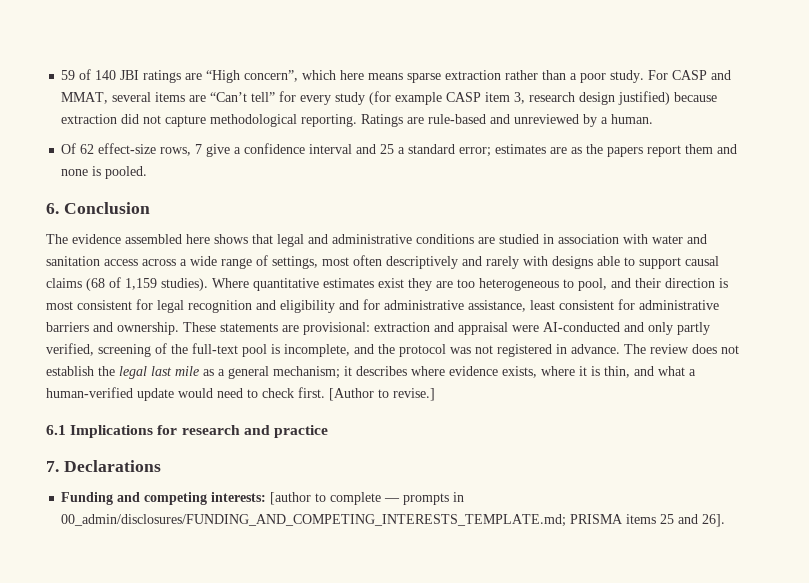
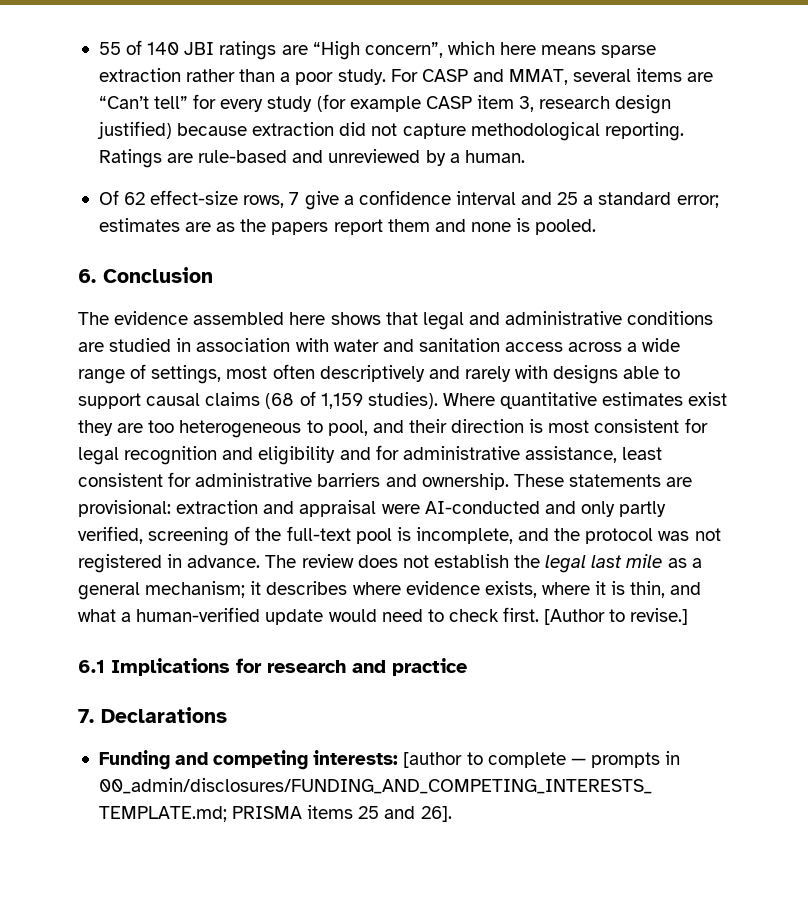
[61,70,76,80] 59 -> [98,42,121,55] 55

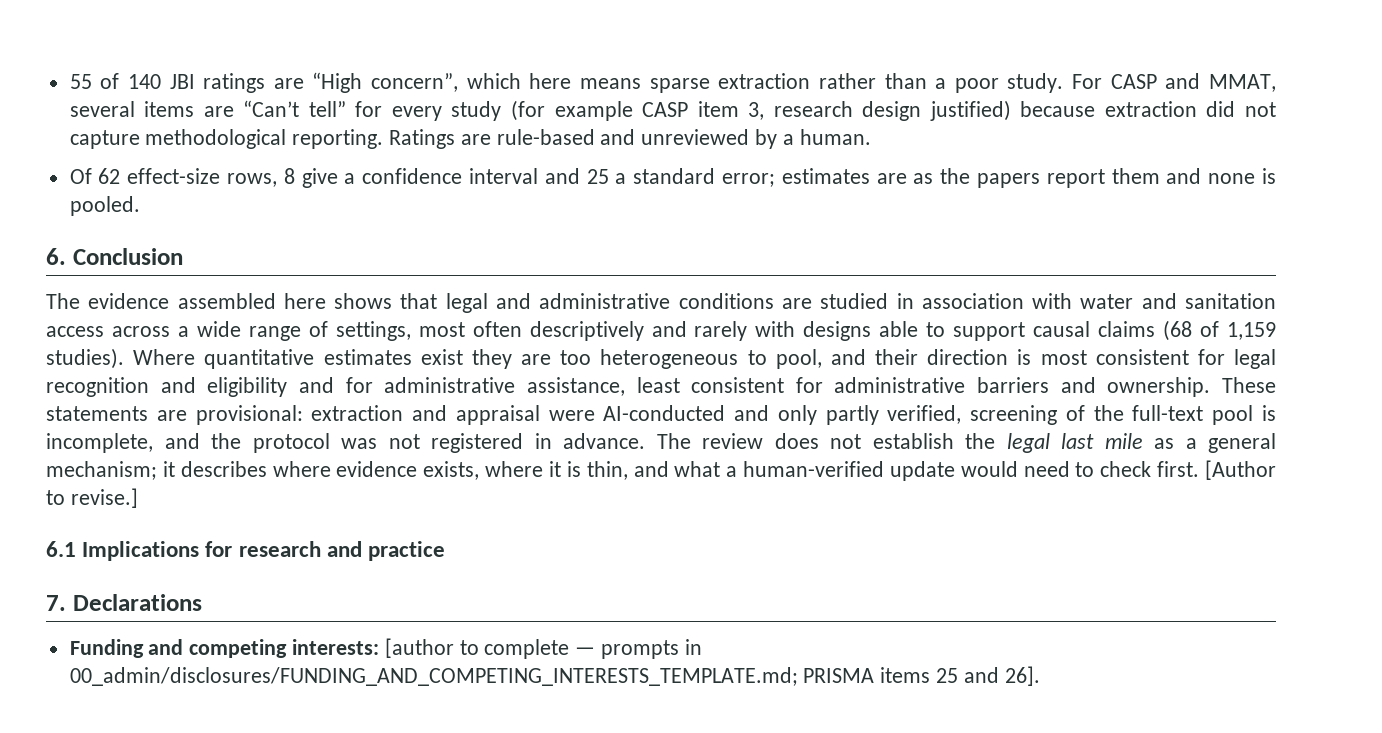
[289,192,300,205] 7 -> [283,168,295,184] 8

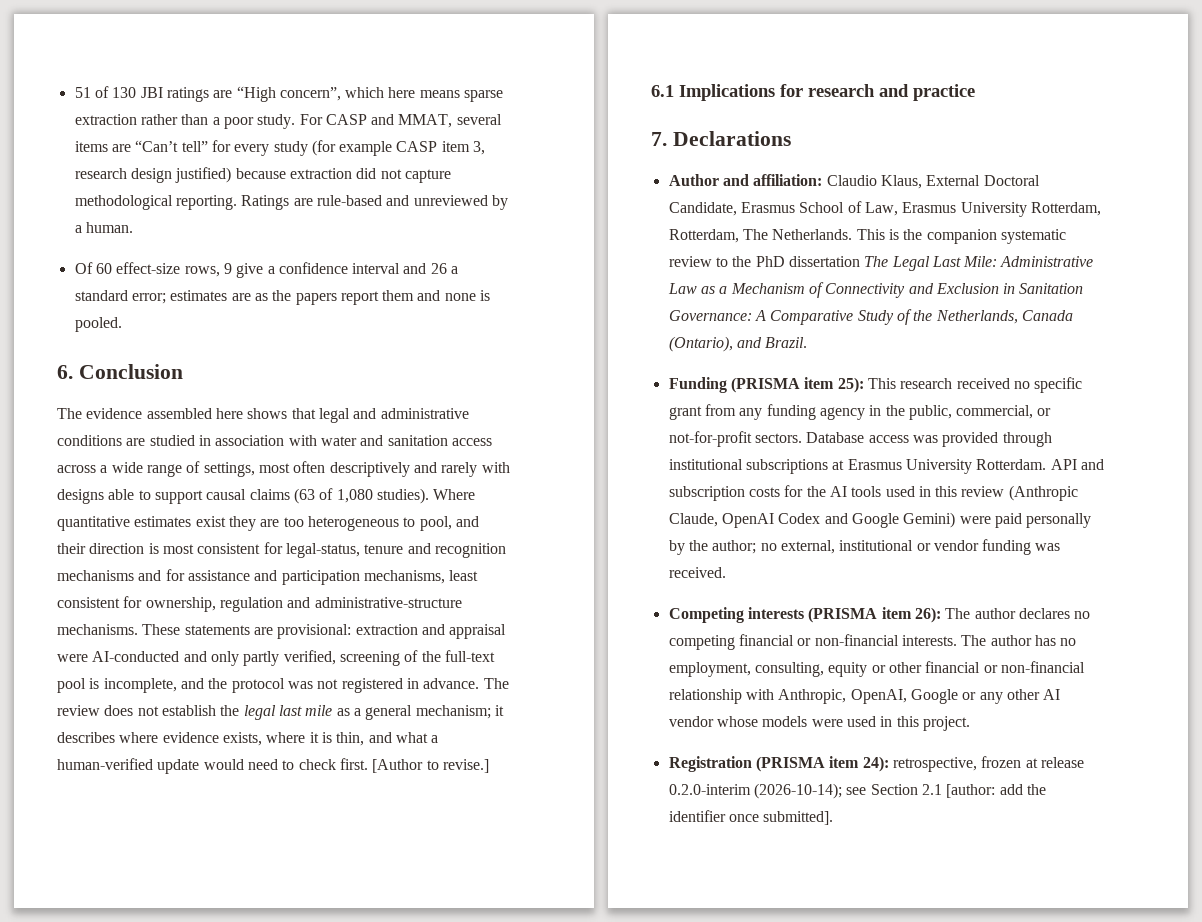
[69,73,161,89] 55 of 140 -> [74,86,137,98] 51 of 130
[98,168,121,184] 62 -> [95,263,112,274] 60
[283,168,295,184] 8 -> [223,263,232,274] 9
[586,169,609,184] 25 -> [430,263,447,274] 26
[1163,320,1277,341] (68 of 1,159 -> [293,488,373,504] (63 of 1,080
[1234,349,1276,369] [46,377,1211,397] legal recognition and eligibility and for administrative assistance, least consistent for administrative barriers and ownership. -> [285,543,506,558] [57,569,479,585] [57,596,462,612] [57,624,138,635] legal-status, tenure and recognition mechanisms and for assistance and participation mechanisms, least consistent for ownership, regulation and administrative-structure mechanisms.
[69,638,702,659] [69,666,1040,686] Funding and competing interests: [author to complete — prompts in 00_admin/disclosures/FUNDING_AND_COMPETING_INTERESTS_TEMPLATE.md; PRISMA items 25 and 26]. -> [668,174,1040,189] [668,201,1101,217] [668,229,1066,244] [668,256,1094,271] [667,282,1084,298] [668,309,1073,325] [668,336,808,352] [668,377,1083,393] [668,404,1052,420] [668,431,1052,447] [668,459,1104,474] [668,485,1078,501] [668,512,1092,528] [668,539,1061,555] [668,567,726,578] [668,607,1091,623] [668,634,1077,650] [668,661,1085,677] [668,689,1061,704] [668,716,970,731] [668,756,1084,772] [668,783,1046,799] [668,810,834,825] Author and affiliation: Claudio Klaus, External Doctoral Candidate, Erasmus School of Law, Erasmus University Rotterdam, Rotterdam, The Netherlands. This is the companion systematic review to the PhD dissertation The Legal Last Mile: Administrative Law as a Mechanism of Connectivity and Exclusion in Sanitation Governance: A Comparative Study of the Netherlands, Canada (Ontario), and Brazil. // Funding (PRISMA item 25): This research received no specific grant from any funding agency in the public, commercial, or not-for-profit sectors. Database access was provided through institutional subscriptions at Erasmus University Rotterdam. API and subscription costs for the AI tools used in this review (Anthropic Claude, OpenAI Codex and Google Gemini) were paid personally by the author; no external, institutional or vendor funding was received. // Competing interests (PRISMA item 26): The author declares no competing financial or non-financial interests. The author has no employment, consulting, equity or other financial or non-financial relationship with Anthropic, OpenAI, Google or any other AI vendor whose models were used in this project. // Registration (PRISMA item 24): retrospective, frozen at release 0.2.0-interim (2026-10-14); see Section 2.1 [author: add the identifier once submitted].

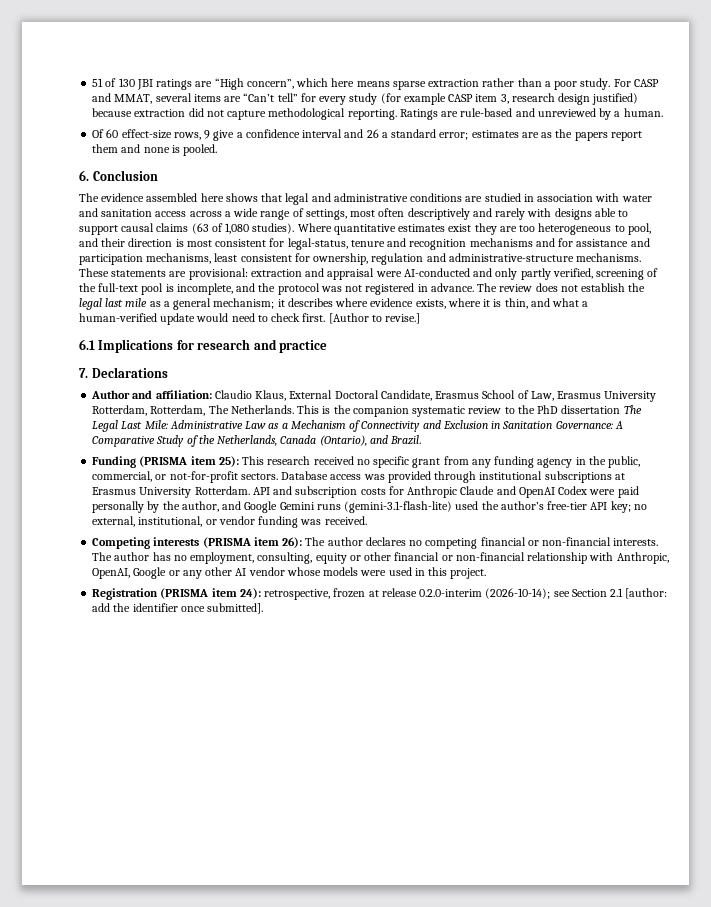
[806,485,1078,501] [668,512,956,528] the AI tools used in this review (Anthropic Claude, OpenAI Codex and Google Gemini) -> [407,486,588,498] Anthropic Claude and OpenAI Codex
[712,540,757,554] author; -> [181,501,631,513] author, and Google Gemini runs (gemini-3.1-flash-lite) used the author’s free-tier API key;
[839,540,914,551] institutional -> [138,516,203,527] institutional,

